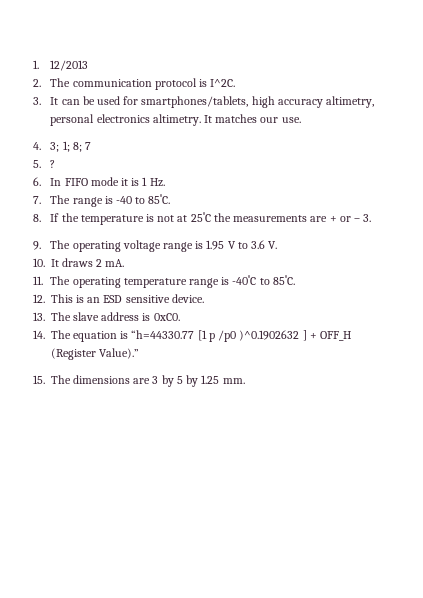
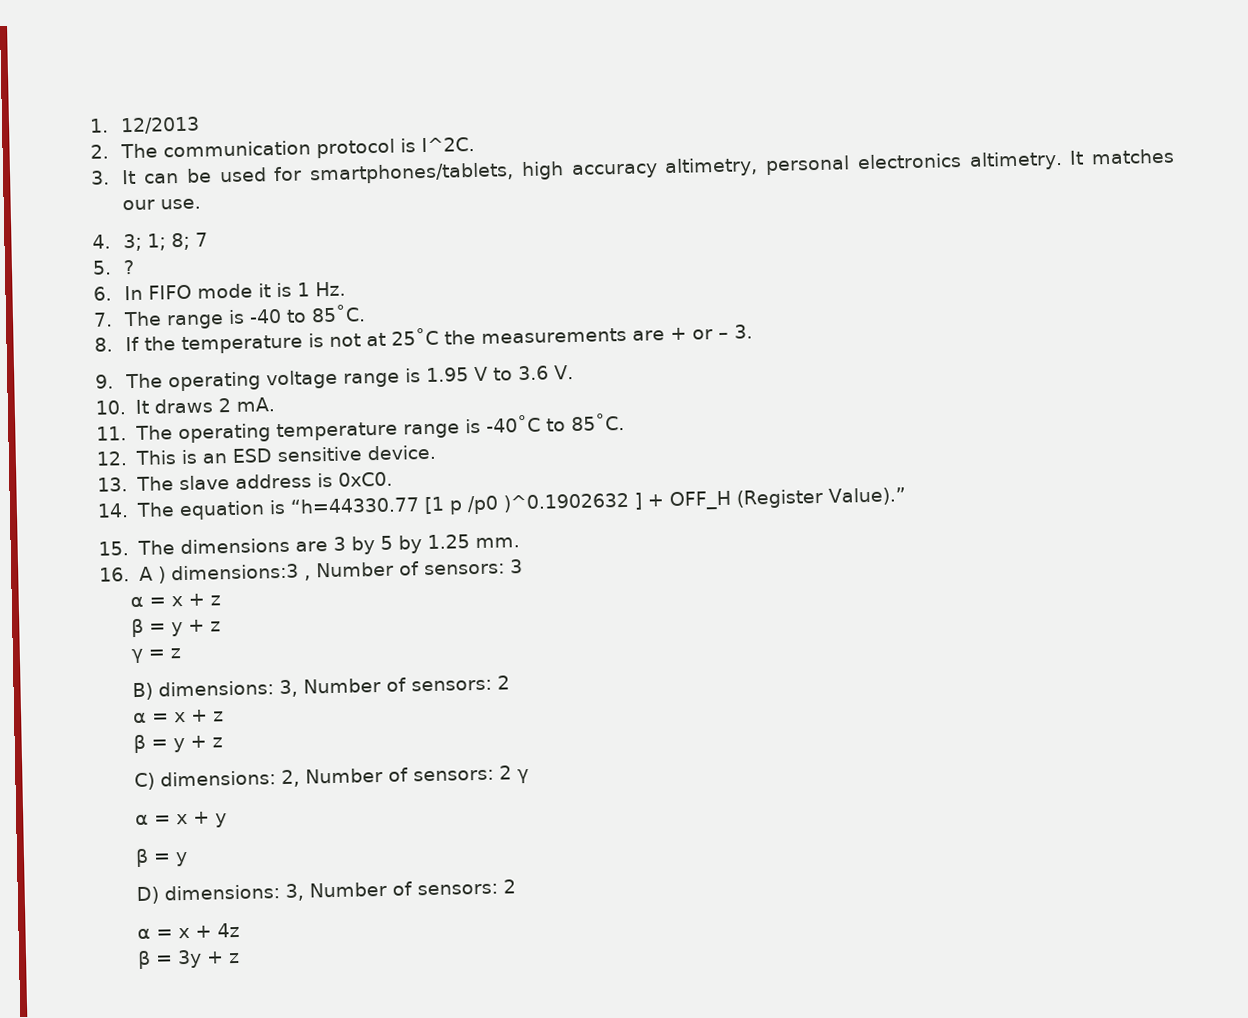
(245, 381) none -> [99,559,523,584] [130,593,222,608] [131,618,222,638] [131,648,182,664] [132,675,511,701] [133,709,225,724] [133,734,224,754] [134,765,530,791] [135,811,228,828] [135,848,189,868] [136,879,517,905] [137,922,241,940] [137,949,241,970] // 16. A ) dimensions:3 , Number of sensors: 3 // α = x + z // β = y + z // γ = z // B) dimensions: 3, Number of sensors: 2 // α = x + z // β = y + z // C) dimensions: 2, Number of sensors: 2 γ // α = x + y // β = y // D) dimensions: 3, Number of sensors: 2 // α = x + 4z // β = 3y + z

